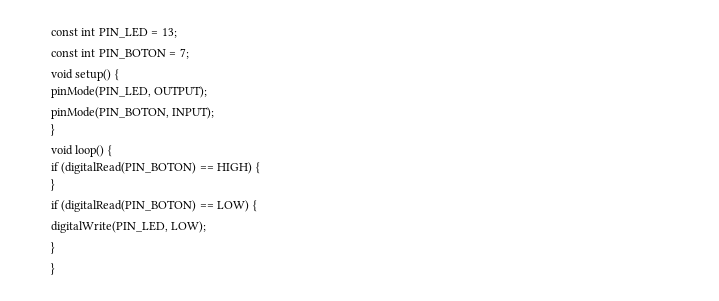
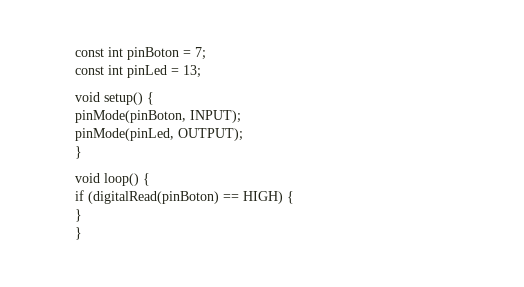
[51,27,177,38] [51,48,189,59] const int PIN_LED = 13; // const int PIN_BOTON = 7; -> [75,47,206,60] [75,65,201,78] const int pinBoton = 7; // const int pinLed = 13;
[51,86,151,98] pinMode(PIN_LED, -> [75,110,241,123] [75,128,174,141] pinMode(pinBoton, INPUT); // pinMode(pinLed,
[51,107,215,119] // pinMode(PIN_BOTON, INPUT); -> (243, 134) none
[61,162,197,174] (digitalRead(PIN_BOTON) -> [88,191,219,204] (digitalRead(pinBoton)
[51,200,257,212] [51,221,207,233] [51,242,55,254] [51,263,55,275] // if (digitalRead(PIN_BOTON) == LOW) { // digitalWrite(PIN_LED, LOW); // } // } -> [75,227,82,240] // }

